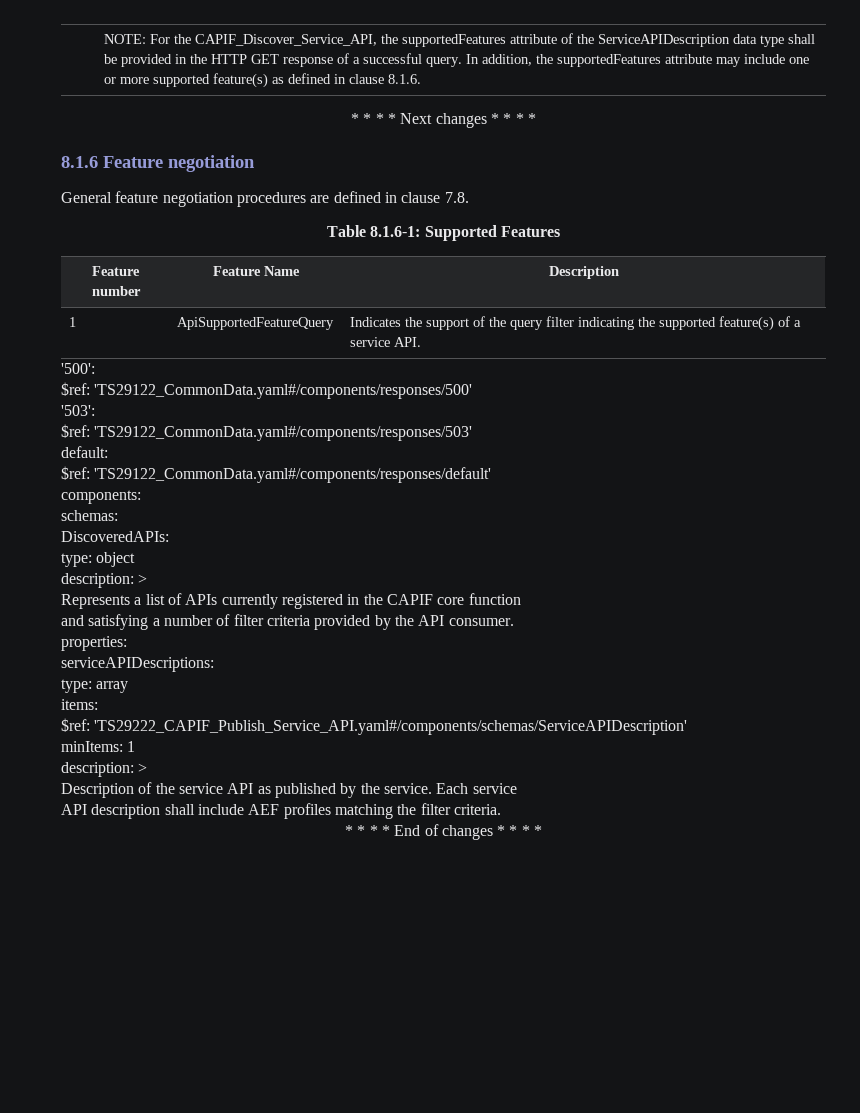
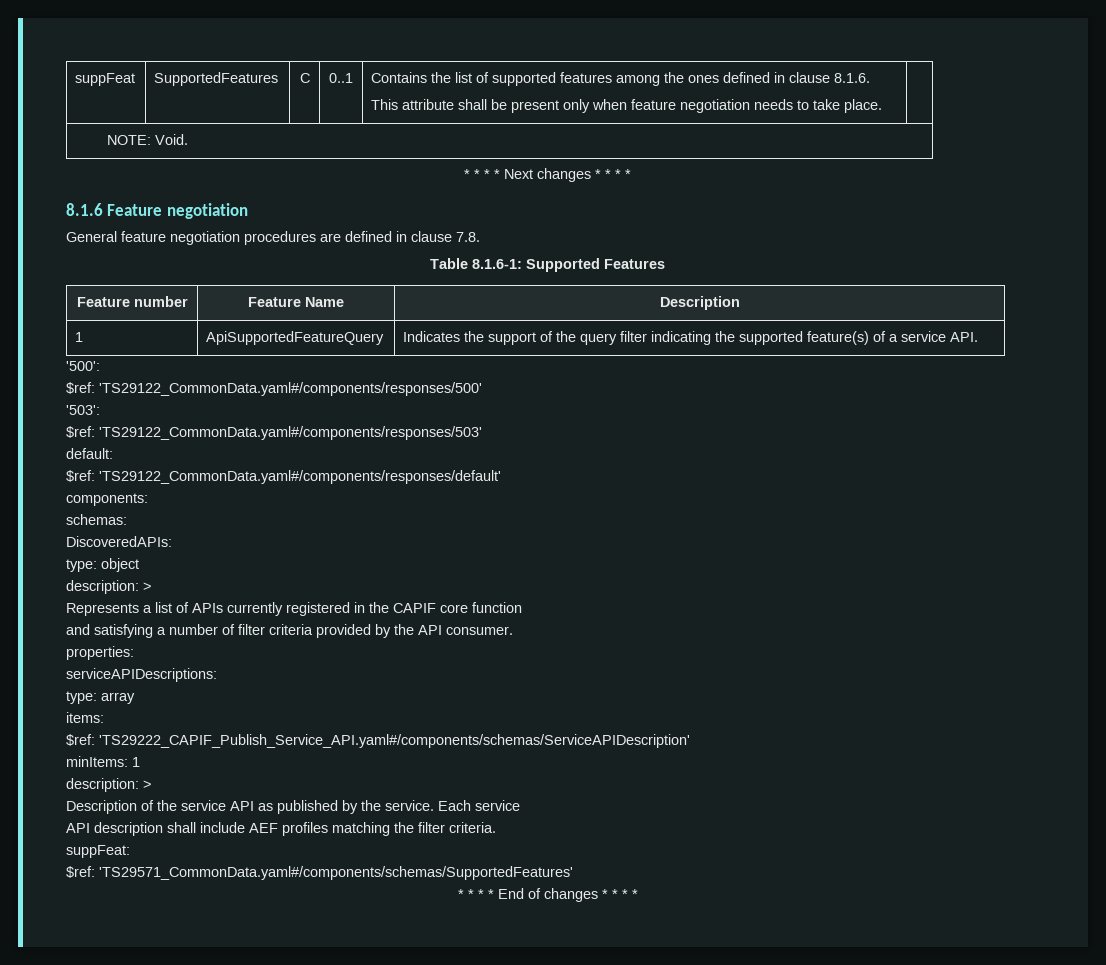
[103,33,815,47] [103,53,809,67] [103,73,421,88] NOTE: For the CAPIF_Discover_Service_API, the supportedFeatures attribute of the ServiceAPIDescription data type shall be provided in the HTTP GET response of a successful query. In addition, the supportedFeatures attribute may include one or more supported feature(s) as defined in clause 8.1.6. -> [75,73,136,86] [154,72,279,86] [299,73,310,83] [329,73,353,83] [371,72,871,86] [371,99,883,113] [106,134,188,145] suppFeat | SupportedFeatures | C | 0..1 | Contains the list of supported features among the ones defined in clause 8.1.6. // This attribute shall be present only when feature negotiation needs to take place. | // NOTE: Void.
(501, 809) none -> [66,845,130,858] [66,866,573,880] // suppFeat: // $ref: 'TS29571_CommonData.yaml#/components/schemas/SupportedFeatures'

